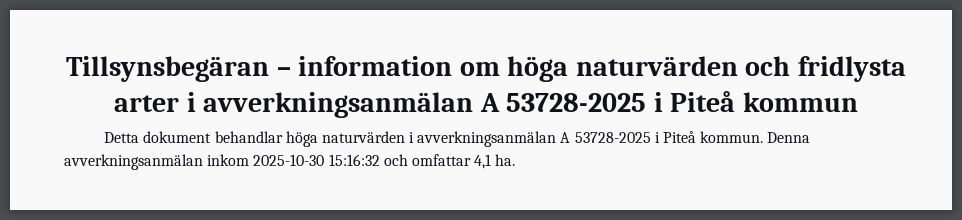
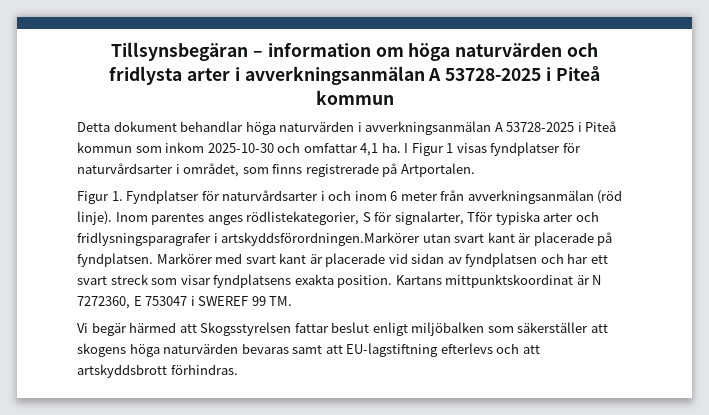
[700,131,811,143] [64,154,203,170] kommun. Denna avverkningsanmälan -> [77,142,162,153] kommun som
[328,154,380,166] 15:16:32 -> (274, 148) none
(516, 160) none -> [404,142,581,156] [77,163,475,177] [77,190,623,204] [77,211,599,225] [77,232,613,246] [77,253,608,267] [77,274,602,288] [77,296,293,309] [77,322,608,336] [77,343,540,357] [77,364,238,378] I Figur 1 visas fyndplatser för naturvårdsarter i området, som finns registrerade på Artportalen. // Figur 1. Fyndplatser för naturvårdsarter i och inom 6 meter från avverkningsanmälan (röd linje). Inom parentes anges rödlistekategorier, S för signalarter, Tför typiska arter och fridlysningsparagrafer i artskyddsförordningen.Markörer utan svart kant är placerade på fyndplatsen. Markörer med svart kant är placerade vid sidan av fyndplatsen och har ett svart streck som visar fyndplatsens exakta position. Kartans mittpunktskoordinat är N 7272360, E 753047 i SWEREF 99 TM. // Vi begär härmed att Skogsstyrelsen fattar beslut enligt miljöbalken som säkerställer att skogens höga naturvärden bevaras samt att EU-lagstiftning efterlevs och att artskyddsbrott förhindras.

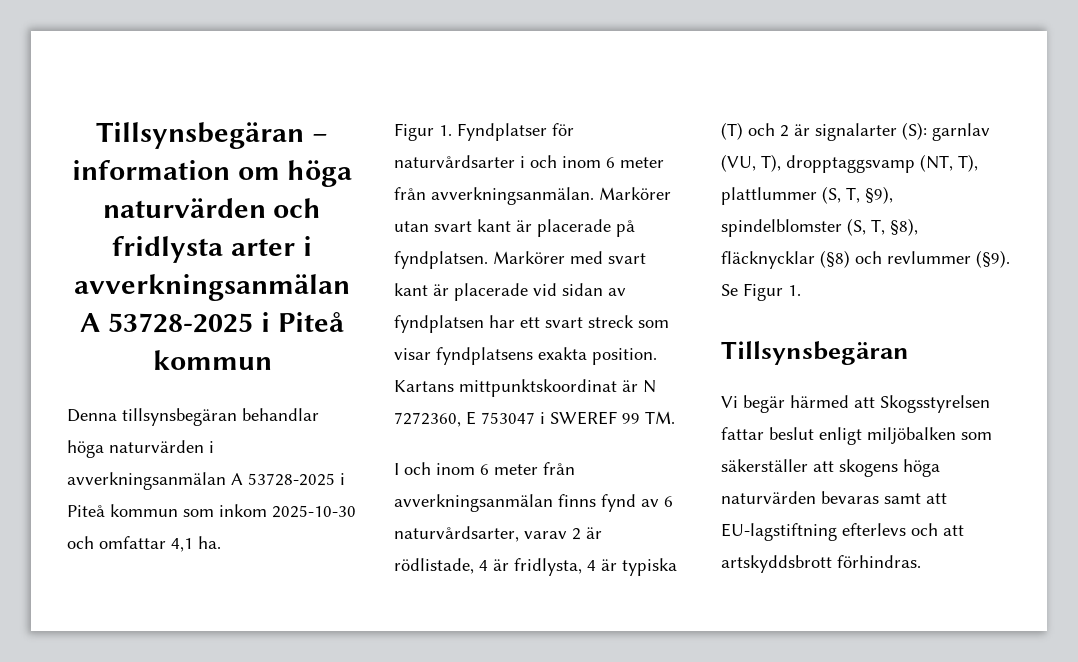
[77,121,177,132] Detta dokument -> [67,408,237,426] Denna tillsynsbegäran
[404,142,581,156] [77,163,475,177] I Figur 1 visas fyndplatser för naturvårdsarter i området, som finns registrerade på Artportalen. -> (221, 542) none
[467,190,623,204] [77,211,599,225] [77,232,421,246] avverkningsanmälan (röd linje). Inom parentes anges rödlistekategorier, S för signalarter, Tför typiska arter och fridlysningsparagrafer i artskyddsförordningen.Markörer -> [431,187,671,205] avverkningsanmälan. Markörer
[540,253,564,264] och -> (484, 324) none
(293, 301) none -> [394,462,575,475] [394,494,673,512] [394,526,602,542] [394,558,677,576] [721,122,990,141] [721,154,978,173] [721,186,893,205] [721,218,918,237] [721,250,1010,269] [721,283,801,301] [721,341,909,365] // I och inom 6 meter från avverkningsanmälan finns fynd av 6 naturvårdsarter, varav 2 är rödlistade, 4 är fridlysta, 4 är typiska (T) och 2 är signalarter (S): garnlav (VU, T), dropptaggsvamp (NT, T), plattlummer (S, T, §9), spindelblomster (S, T, §8), fläcknycklar (§8) och revlummer (§9). Se Figur 1. // Tillsynsbegäran

